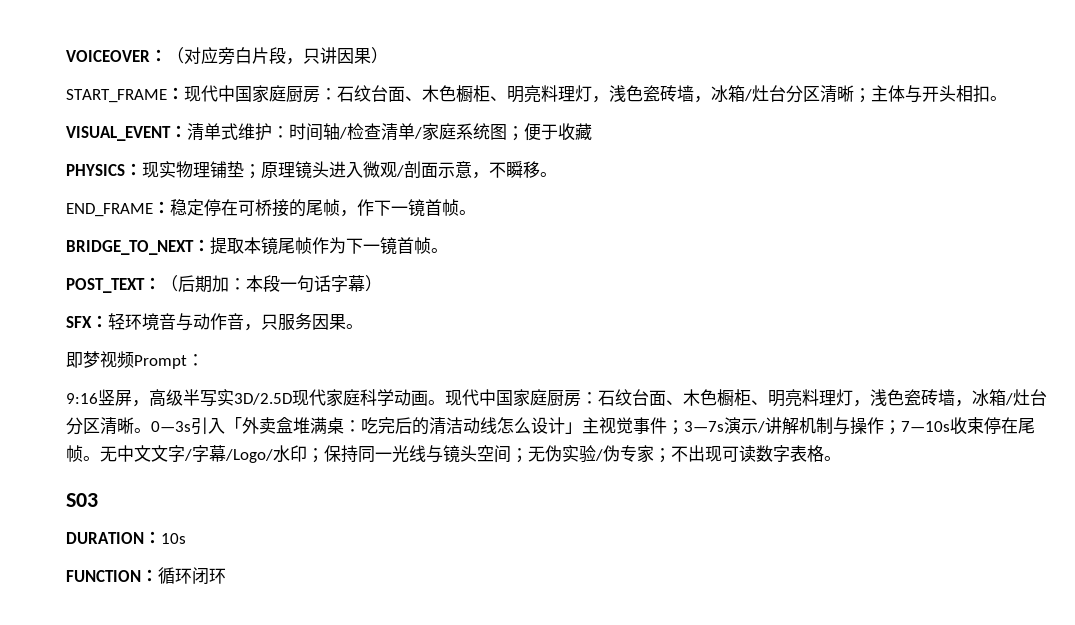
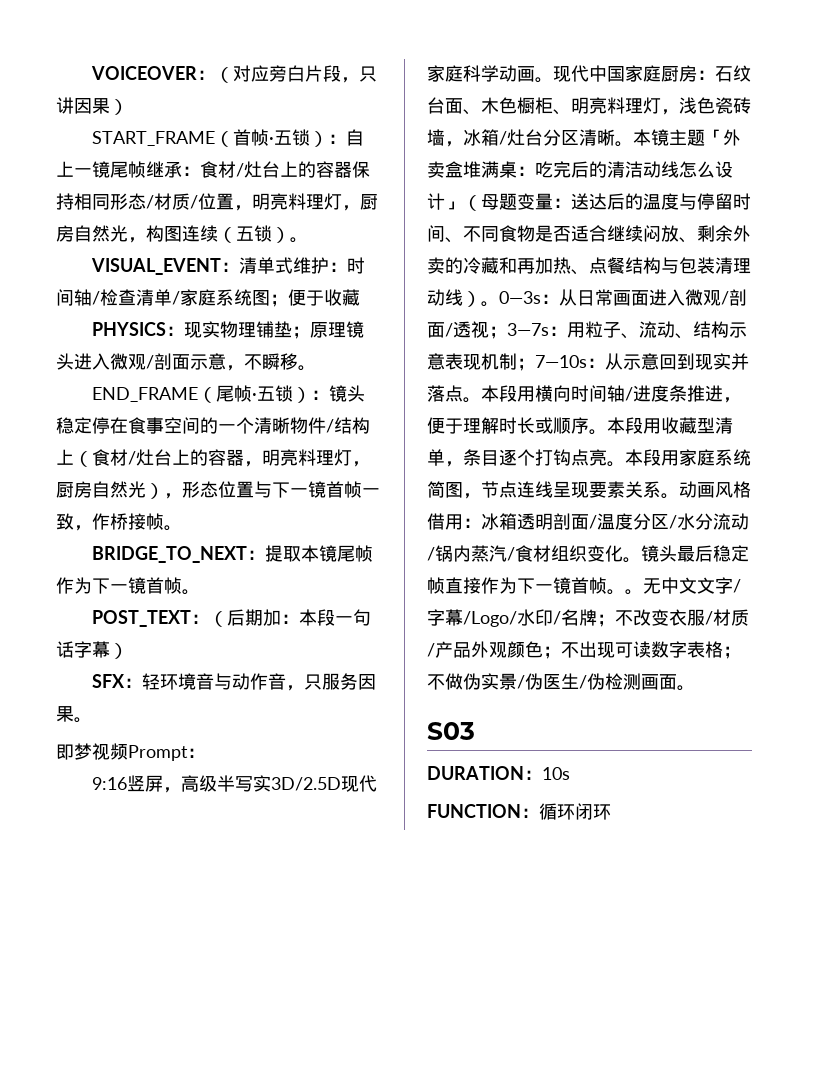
[167,85,990,103] ：现代中国家庭厨房：石纹台面、木色橱柜、明亮料理灯，浅色瓷砖墙，冰箱/灶台分区清晰；主体与开头相扣 -> [215,129,365,147] [56,161,370,178] [56,193,378,211] [56,225,290,243] （首帧·五锁）：自上一镜尾帧继承：食材/灶台上的容器保持相同形态/材质/位置，明亮料理灯，厨房自然光，构图连续（五锁）
[153,199,442,217] ：稳定停在可桥接的尾帧，作下一镜首 -> [198,385,366,403] [56,417,370,434] [56,449,370,467] [56,481,380,499] [56,513,146,531] （尾帧·五锁）：镜头稳定停在食事空间的一个清晰物件/结构上（食材/灶台上的容器，明亮料理灯，厨房自然光），形态位置与下一镜首帧一致，作桥接
[151,417,225,435] 0—3s引入 -> [633,129,705,146] 本镜主题
[582,417,1035,435] [66,445,83,462] 主视觉事件；3—7s演示/讲解机制与操作；7—10s收束停在尾帧 -> [463,193,751,211] [427,225,751,243] [427,257,751,275] [427,289,747,307] [427,321,747,339] [427,353,749,371] [427,385,741,403] [427,417,733,435] [427,449,751,467] [427,481,751,499] [427,513,749,530] [427,545,749,563] [427,577,625,595] （母题变量：送达后的温度与停留时间、不同食物是否适合继续闷放、剩余外卖的冷藏和再加热、点餐结构与包装清理动线）。0—3s：从日常画面进入微观/剖面/透视；3—7s：用粒子、流动、结构示意表现机制；7—10s：从示意回到现实并落点。本段用横向时间轴/进度条推进，便于理解时长或顺序。本段用收藏型清单，条目逐个打钩点亮。本段用家庭系统简图，节点连线呈现要素关系。动画风格借用：冰箱透明剖面/温度分区/水分流动/锅内蒸汽/食材组织变化。镜头最后稳定帧直接作为下一镜首帧。
[307,445,654,463] ；保持同一光线与镜头空间；无伪实验/伪专家 -> [553,609,749,627] [427,641,543,658] /名牌；不改变衣服/材质/产品外观颜色
(824, 453) none -> [723,646,741,659] [427,673,677,690] ；不做伪实景/伪医生/伪检测画面

